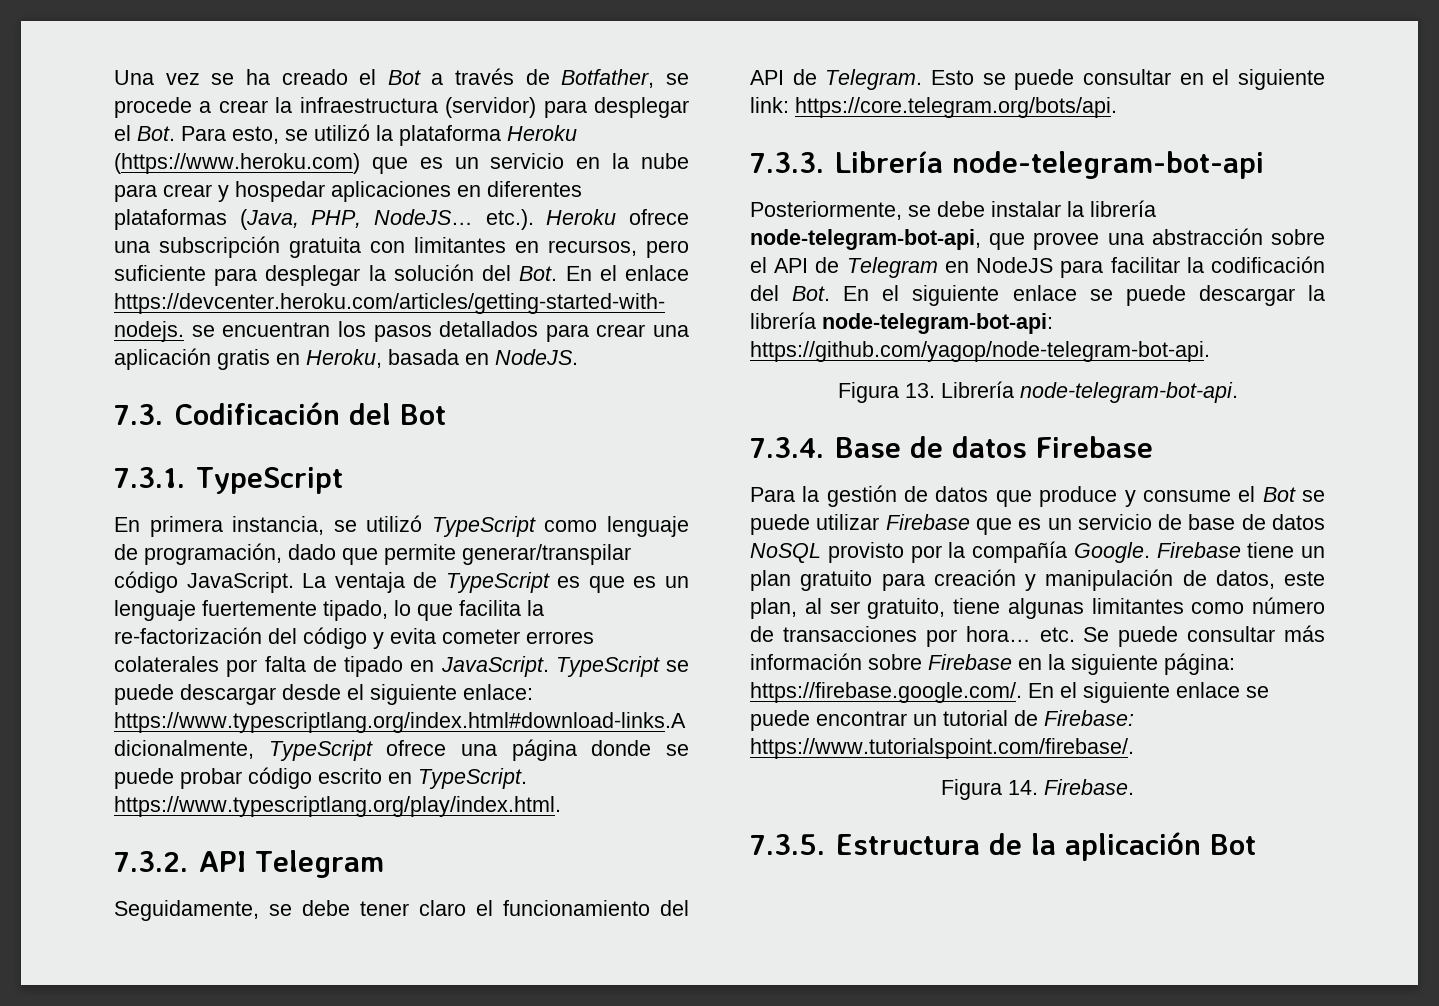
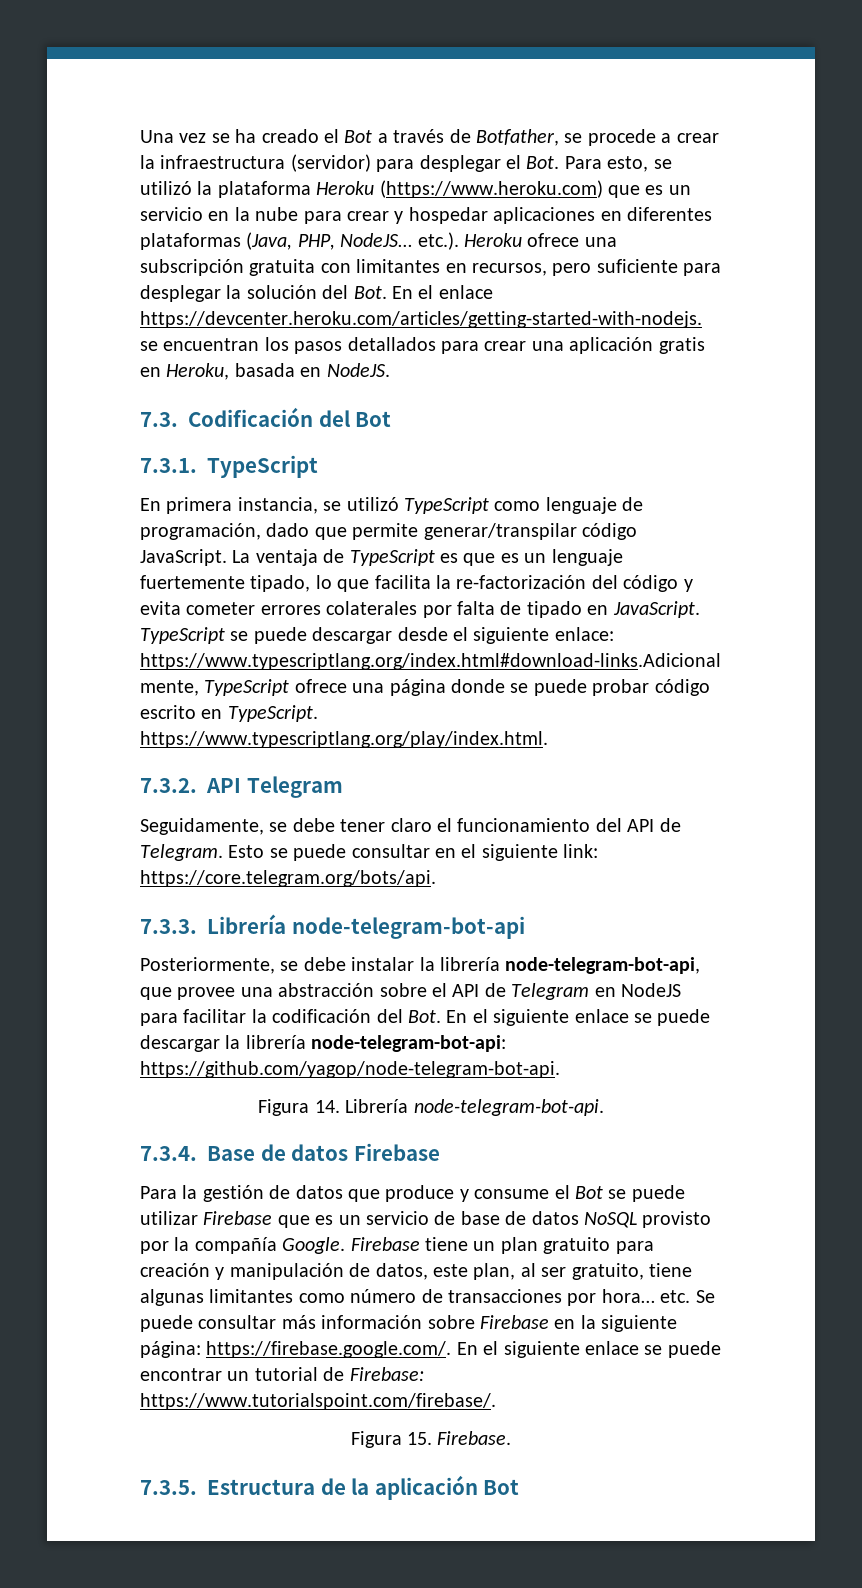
[904,383,935,398] 13. -> [314,1100,340,1113] 14.
[1008,780,1038,795] 14. -> [407,1432,432,1445] 15.

